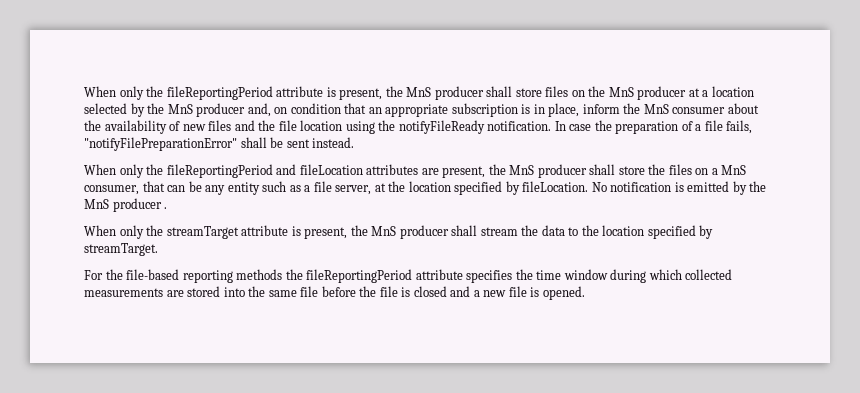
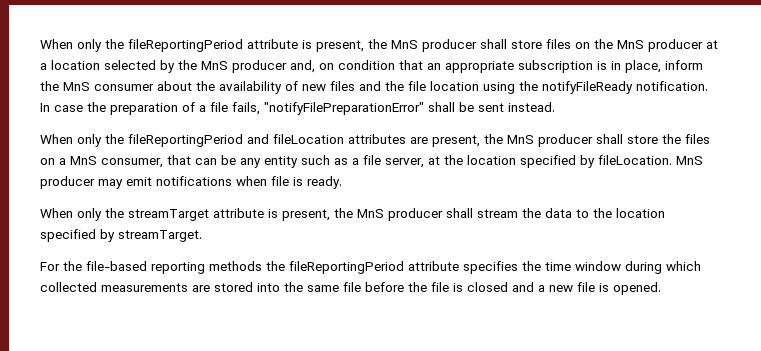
[591,181,767,195] [84,198,168,212] No notification is emitted by the MnS producer . -> [676,156,703,165] [40,176,342,189] MnS producer may emit notifications when file is ready.

